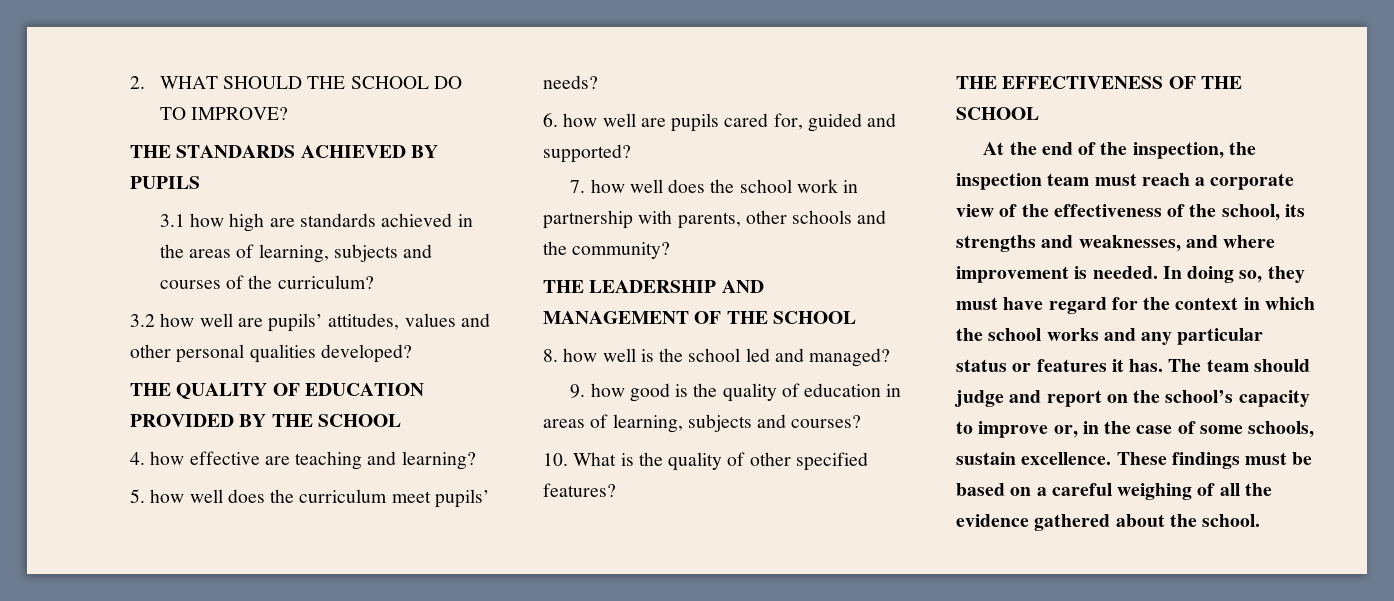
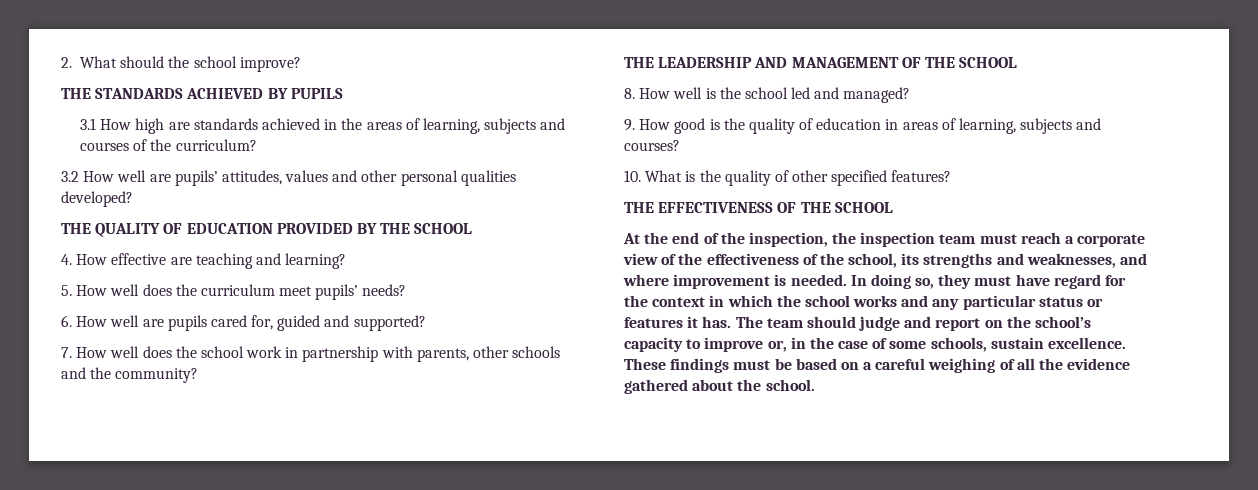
[159,76,462,89] [159,107,289,120] WHAT SHOULD THE SCHOOL DO TO IMPROVE? -> [80,56,301,72] What should the school improve?
[190,213,225,227] how -> [100,119,132,130] How
[160,313,195,327] how -> [83,171,115,182] How
[150,451,185,465] how -> [76,254,108,265] How
[150,489,185,503] how -> [76,285,108,296] How
[563,113,598,127] how -> [76,316,108,327] How
[590,179,625,193] how -> [76,347,108,358] How
[563,348,598,362] how -> [639,88,671,99] How
[590,383,625,397] how -> [639,119,671,130] How

